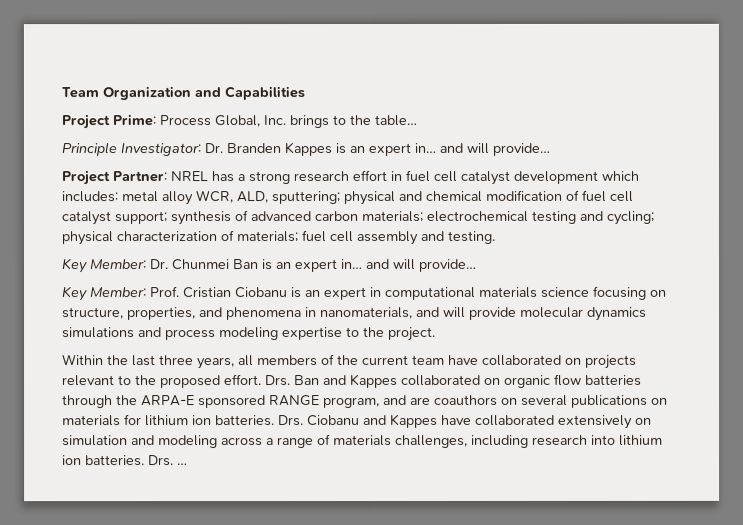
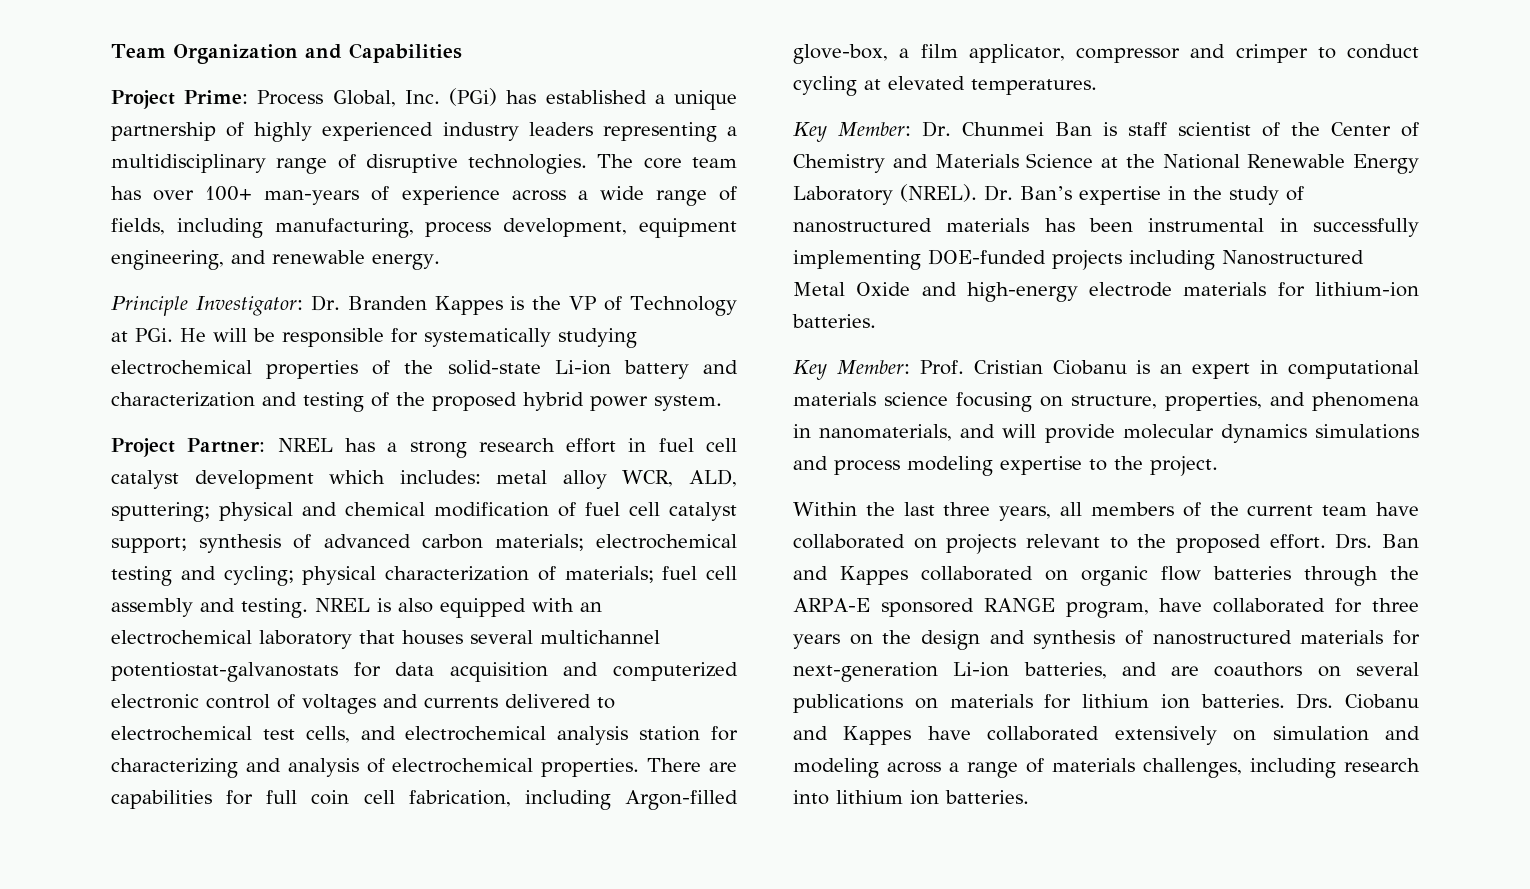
[289,114,417,129] brings to the table… -> [449,88,737,110] [111,122,737,142] [111,154,737,174] [111,186,738,206] [111,218,737,238] [111,250,440,270] (PGi) has established a unique partnership of highly experienced industry leaders representing a multidisciplinary range of disruptive technologies. The core team has over 100+ man-years of experience across a wide range of fields, including manufacturing, process development, equipment engineering, and renewable energy.
[349,142,550,157] an expert in… and will provide… -> [532,296,738,316] [111,328,637,348] [111,360,738,379] [111,392,722,412] the VP of Technology at PGi. He will be responsible for systematically studying electrochemical properties of the solid-state Li-ion battery and characterization and testing of the proposed hybrid power system.
(495, 237) none -> [315,598,602,618] [111,630,660,649] [111,662,739,682] [111,694,615,714] [111,726,738,745] [111,758,737,778] [111,790,738,810] [793,44,1419,64] [793,76,1097,96] NREL is also equipped with an electrochemical laboratory that houses several multichannel potentiostat-galvanostats for data acquisition and computerized electronic control of voltages and currents delivered to electrochemical test cells, and electrochemical analysis station for characterizing and analysis of electrochemical properties. There are capabilities for full coin cell fabrication, including Argon-filled glove-box, a film applicator, compressor and crimper to conduct cycling at elevated temperatures.
[275,258,477,273] an expert in… and will provide… -> [1127,122,1419,137] [793,153,1419,174] [793,184,1304,205] [793,218,1419,237] [793,249,1364,270] [793,282,1419,302] [792,314,876,328] staff scientist of the Center of Chemistry and Materials Science at the National Renewable Energy Laboratory (NREL). Dr. Ban’s expertise in the study of nanostructured materials has been instrumental in successfully implementing DOE-funded projects including Nanostructured Metal Oxide and high-energy electrode materials for lithium-ion batteries.
(380, 402) none -> [1159,598,1419,613] [793,630,1420,650] [793,662,1107,682] have collaborated for three years on the design and synthesis of nanostructured materials for next-generation Li-ion batteries,
[148,455,188,467] Drs. … -> (1029, 797) none

